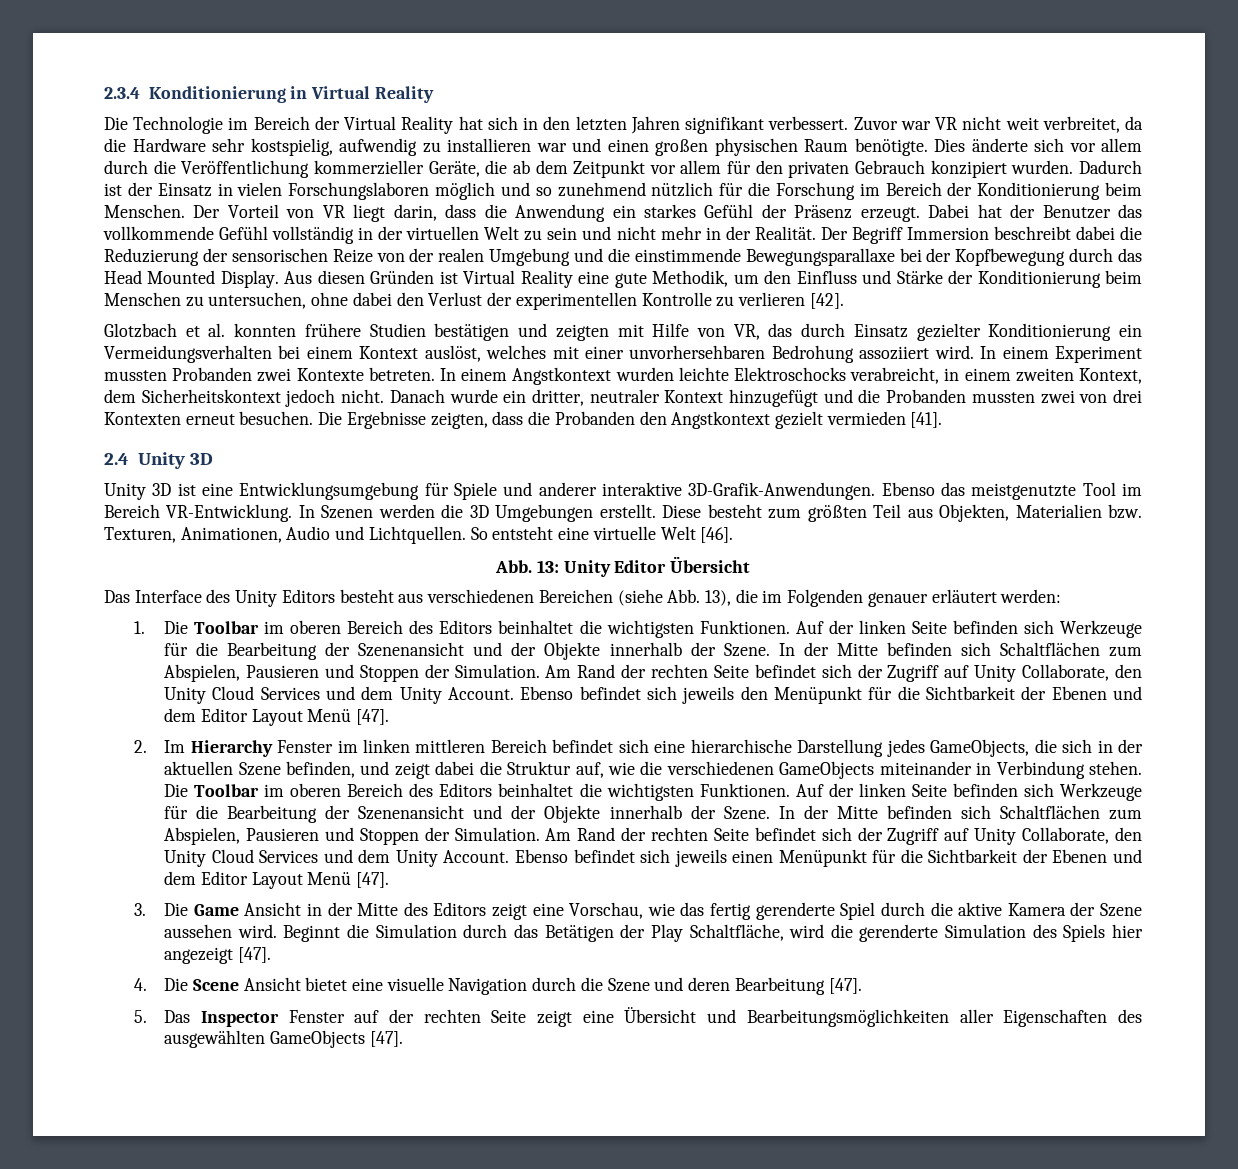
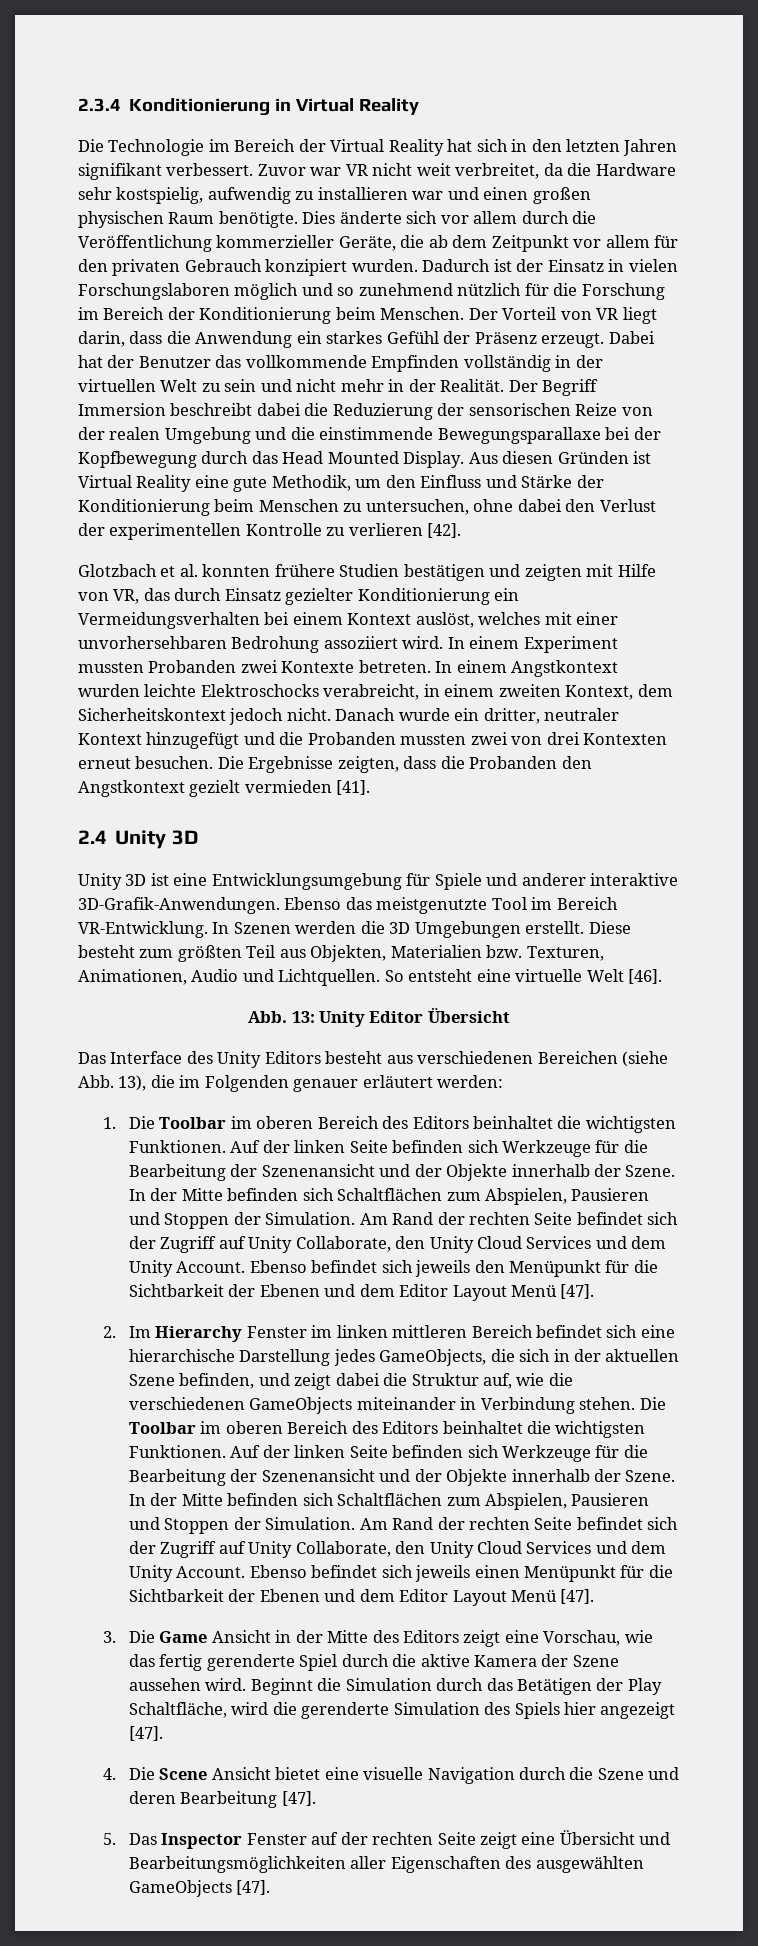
[219,226,269,240] Gefühl -> [371,355,460,372] Empfinden

